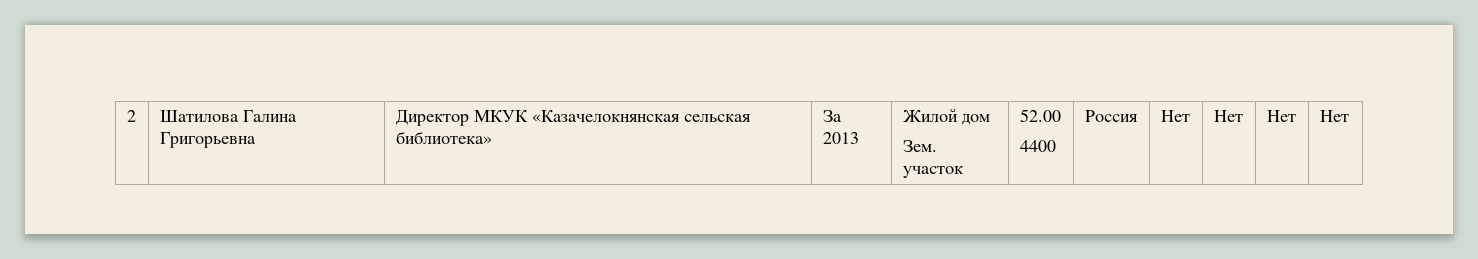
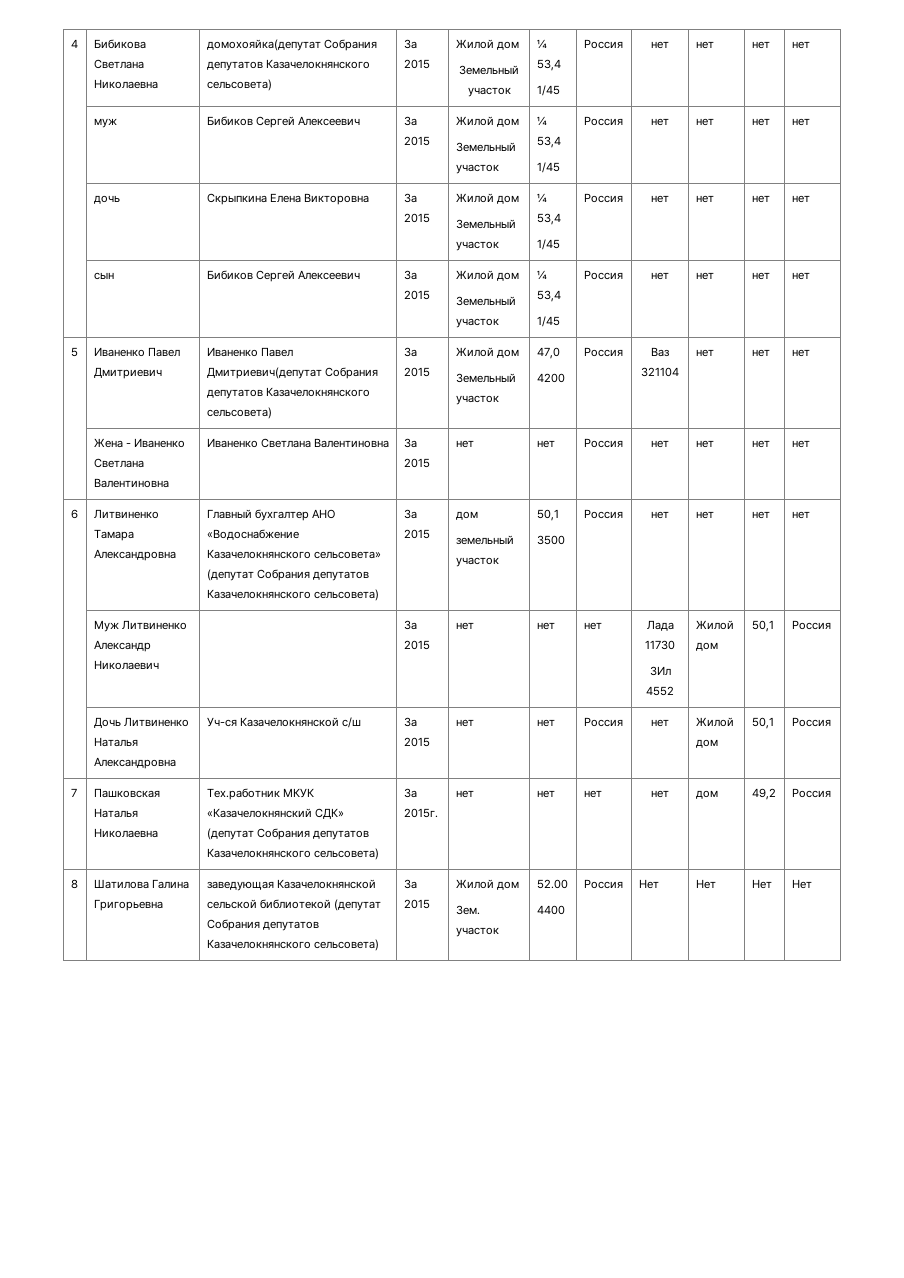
[126,110,136,122] [159,110,297,122] [159,132,256,148] [395,110,751,126] [395,131,492,144] [822,110,842,122] [822,132,859,144] 2 | Шатилова Галина Григорьевна | Директор МКУК «Казачелокнянская сельская библиотека» | За 2013 -> [70,39,78,48] [93,39,146,49] [93,59,144,69] [93,79,158,89] [206,39,377,51] [206,59,370,71] [206,79,272,91] [403,39,417,49] [403,59,430,69] [455,39,519,50] [459,65,519,75] [467,87,511,97] [536,39,547,48] [536,59,561,71] [536,85,560,96] [583,39,623,49] [651,41,669,49] [695,41,714,49] [751,41,770,49] [791,41,810,49] [93,118,117,128] [206,116,360,128] [403,116,417,126] [403,136,430,146] [455,116,519,127] [455,142,516,152] [455,164,499,174] [536,116,547,125] [536,136,561,148] [536,162,560,173] [583,116,623,126] [651,118,669,126] [695,118,714,126] [751,118,770,126] [791,118,810,126] [93,195,120,204] [206,193,369,205] [403,193,417,203] [403,213,430,223] [455,193,519,204] [455,219,516,229] [455,241,499,251] [536,193,547,202] [536,213,561,225] [536,239,560,250] [583,193,623,203] [651,195,669,203] [695,195,714,203] [751,195,770,203] [791,195,810,203] [93,272,114,280] [206,270,360,282] [403,270,417,280] [403,290,430,300] [455,270,519,281] [455,296,516,306] [455,318,499,328] [536,270,547,279] [536,290,561,302] [536,316,560,327] [583,270,623,280] [651,272,669,280] [695,272,714,280] [751,272,770,280] [791,272,810,280] [70,347,78,357] [93,347,180,357] [93,367,162,379] [206,347,293,357] [206,367,378,379] [206,387,370,399] [206,407,272,419] [403,347,417,357] [403,367,430,377] [455,347,519,358] [455,373,516,383] [455,395,499,405] [536,347,560,359] [536,373,565,383] [583,347,623,357] [651,347,669,357] [641,367,679,377] [695,349,714,357] [751,349,770,357] [791,349,810,357] [93,438,185,448] [93,458,144,468] [93,478,169,488] [206,438,389,448] [403,438,417,448] [403,458,430,468] [455,440,474,448] [536,440,555,448] [583,438,623,448] [651,440,669,448] [695,440,714,448] [751,440,770,448] [791,440,810,448] [70,509,78,519] [93,509,159,519] [93,529,134,541] [93,549,176,561] [206,509,335,521] [206,529,299,540] [206,549,381,559] [206,569,369,581] [206,589,379,601] [403,509,417,519] [403,529,430,539] [455,511,478,520] [455,535,514,545] [455,557,499,567] [536,509,559,521] [536,535,565,545] [583,509,623,519] [651,511,669,519] [695,511,714,519] [751,511,770,519] [791,511,810,519] [93,620,187,632] [93,640,151,652] [93,660,159,670] [403,620,417,630] [403,640,430,650] [455,622,474,630] [536,622,555,630] [583,622,602,630] [646,620,674,631] [645,640,675,650] [649,666,671,676] [646,686,674,696] [695,620,734,630] [695,642,718,651] [751,620,774,632] [791,620,831,630] [93,717,189,728] [93,737,138,747] [93,757,176,769] [206,717,361,728] [403,717,417,727] [403,737,430,747] [455,719,474,727] [536,719,555,727] [583,717,623,727] [651,719,669,727] [695,717,734,727] [695,739,718,748] [751,717,774,729] [791,717,831,727] [70,788,77,797] [93,788,160,798] [93,808,138,818] [93,828,158,838] [206,788,314,800] [206,808,344,819] [206,828,369,840] [206,848,379,860] [403,788,417,798] [403,808,438,818] [455,790,474,798] [536,790,555,798] [583,790,602,798] [651,790,669,798] [695,790,718,799] [751,788,776,800] [791,788,831,798] [70,879,78,889] [93,879,189,889] [93,899,163,911] [206,879,376,891] [206,899,381,911] [206,919,319,931] [206,939,379,951] [403,879,417,889] [403,899,430,909] 4 | Бибикова Светлана Николаевна | домохояйка(депутат Собрания депутатов Казачелокнянского сельсовета) | За 2015 | Жилой дом // Земельный участок | ¼ 53,4 // 1/45 | Россия | нет | нет | нет | нет // | муж | Бибиков Сергей Алексеевич | За 2015 | Жилой дом // Земельный участок | ¼ 53,4 // 1/45 | Россия | нет | нет | нет | нет // | дочь | Скрыпкина Елена Викторовна | За 2015 | Жилой дом // Земельный участок | ¼ 53,4 // 1/45 | Россия | нет | нет | нет | нет // | сын | Бибиков Сергей Алексеевич | За 2015 | Жилой дом // Земельный участок | ¼ 53,4 // 1/45 | Россия | нет | нет | нет | нет // 5 | Иваненко Павел Дмитриевич | Иваненко Павел Дмитриевич(депутат Собрания депутатов Казачелокнянского сельсовета) | За 2015 | Жилой дом // Земельный участок | 47,0 // 4200 | Россия | Ваз 321104 | нет | нет | нет // | Жена - Иваненко Светлана Валентиновна | Иваненко Светлана Валентиновна | За 2015 | нет | нет | Россия | нет | нет | нет | нет // 6 | Литвиненко Тамара Александровна | Главный бухгалтер АНО «Водоснабжение Казачелокнянского сельсовета» (депутат Собрания депутатов Казачелокнянского сельсовета) | За 2015 | дом // земельный участок | 50,1 // 3500 | Россия | нет | нет | нет | нет // | Муж Литвиненко Александр Николаевич | | За 2015 | нет | нет | нет | Лада 11730 // ЗИл 4552 | Жилой дом | 50,1 | Россия // | Дочь Литвиненко Наталья Александровна | Уч-ся Казачелокнянской с/ш | За 2015 | нет | нет | Россия | нет | Жилой дом | 50,1 | Россия // 7 | Пашковская Наталья Николаевна | Тех.работник МКУК «Казачелокнянский СДК» (депутат Собрания депутатов Казачелокнянского сельсовета) | За 2015г. | нет | нет | нет | нет | дом | 49,2 | Россия // 8 | Шатилова Галина Григорьевна | заведующая Казачелокнянской сельской библиотекой (депутат Собрания депутатов Казачелокнянского сельсовета) | За 2015

